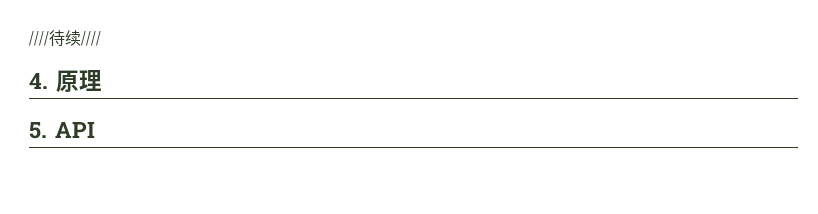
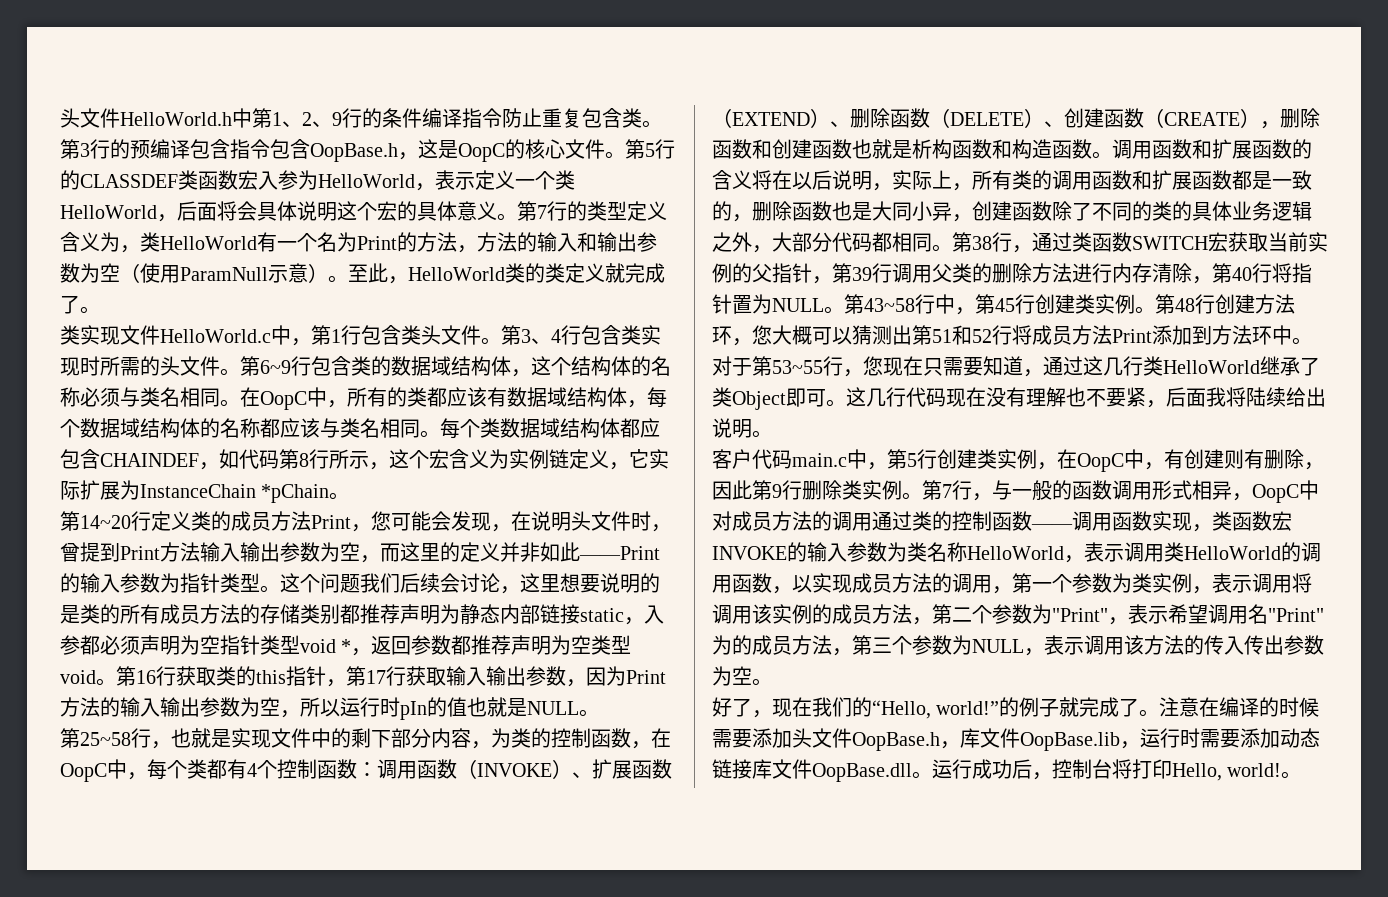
[29,30,101,47] [29,70,102,92] [29,122,96,139] ////待续//// // 4.原理 // 5. API -> [60,108,662,128] [60,139,675,162] [60,170,575,191] [60,201,667,222] [60,232,657,253] [60,263,665,284] [60,295,100,314] [60,325,661,346] [60,356,671,377] [60,387,667,410] [60,418,660,439] [60,449,669,470] [60,480,350,503] [60,511,671,532] [60,542,660,563] [60,573,660,594] [60,604,664,625] [60,635,632,656] [60,666,666,687] [60,697,599,720] [60,728,671,749] [60,759,672,782] [712,108,1320,129] [712,139,1312,159] [712,170,1312,191] [712,201,1312,222] [712,232,1328,253] [712,263,1312,284] [712,294,1295,315] [712,325,1312,346] [712,356,1320,377] [712,387,1326,410] [712,418,772,438] [712,449,1324,472] [712,480,1319,503] [712,511,1292,532] [712,542,1321,563] [712,573,1312,594] [712,604,1324,625] [712,635,1324,656] [712,666,772,686] [712,697,1320,719] [712,728,1320,751] [712,759,1302,782] 头文件HelloWorld.h中第1、2、9行的条件编译指令防止重复包含类。第3行的预编译包含指令包含OopBase.h，这是OopC的核心文件。第5行的CLASSDEF类函数宏入参为HelloWorld，表示定义一个类HelloWorld，后面将会具体说明这个宏的具体意义。第7行的类型定义含义为，类HelloWorld有一个名为Print的方法，方法的输入和输出参数为空（使用ParamNull示意）。至此，HelloWorld类的类定义就完成了。 // 类实现文件HelloWorld.c中，第1行包含类头文件。第3、4行包含类实现时所需的头文件。第6~9行包含类的数据域结构体，这个结构体的名称必须与类名相同。在OopC中，所有的类都应该有数据域结构体，每个数据域结构体的名称都应该与类名相同。每个类数据域结构体都应包含CHAINDEF，如代码第8行所示，这个宏含义为实例链定义，它实际扩展为InstanceChain *pChain。 // 第14~20行定义类的成员方法Print，您可能会发现，在说明头文件时，曾提到Print方法输入输出参数为空，而这里的定义并非如此——Print的输入参数为指针类型。这个问题我们后续会讨论，这里想要说明的是类的所有成员方法的存储类别都推荐声明为静态内部链接static，入参都必须声明为空指针类型void *，返回参数都推荐声明为空类型void。第16行获取类的this指针，第17行获取输入输出参数，因为Print方法的输入输出参数为空，所以运行时pIn的值也就是NULL。 // 第25~58行，也就是实现文件中的剩下部分内容，为类的控制函数，在OopC中，每个类都有4个控制函数：调用函数（INVOKE）、扩展函数（EXTEND）、删除函数（DELETE）、创建函数（CREATE），删除函数和创建函数也就是析构函数和构造函数。调用函数和扩展函数的含义将在以后说明，实际上，所有类的调用函数和扩展函数都是一致的，删除函数也是大同小异，创建函数除了不同的类的具体业务逻辑之外，大部分代码都相同。第38行，通过类函数SWITCH宏获取当前实例的父指针，第39行调用父类的删除方法进行内存清除，第40行将指针置为NULL。第43~58行中，第45行创建类实例。第48行创建方法环，您大概可以猜测出第51和52行将成员方法Print添加到方法环中。对于第53~55行，您现在只需要知道，通过这几行类HelloWorld继承了类Object即可。这几行代码现在没有理解也不要紧，后面我将陆续给出说明。 // 客户代码main.c中，第5行创建类实例，在OopC中，有创建则有删除，因此第9行删除类实例。第7行，与一般的函数调用形式相异，OopC中对成员方法的调用通过类的控制函数——调用函数实现，类函数宏INVOKE的输入参数为类名称HelloWorld，表示调用类HelloWorld的调用函数，以实现成员方法的调用，第一个参数为类实例，表示调用将调用该实例的成员方法，第二个参数为"Print"，表示希望调用名"Print"为的成员方法，第三个参数为NULL，表示调用该方法的传入传出参数为空。 // 好了，现在我们的“Hello, world!”的例子就完成了。注意在编译的时候需要添加头文件OopBase.h，库文件OopBase.lib，运行时需要添加动态链接库文件OopBase.dll。运行成功后，控制台将打印Hello, world!。

